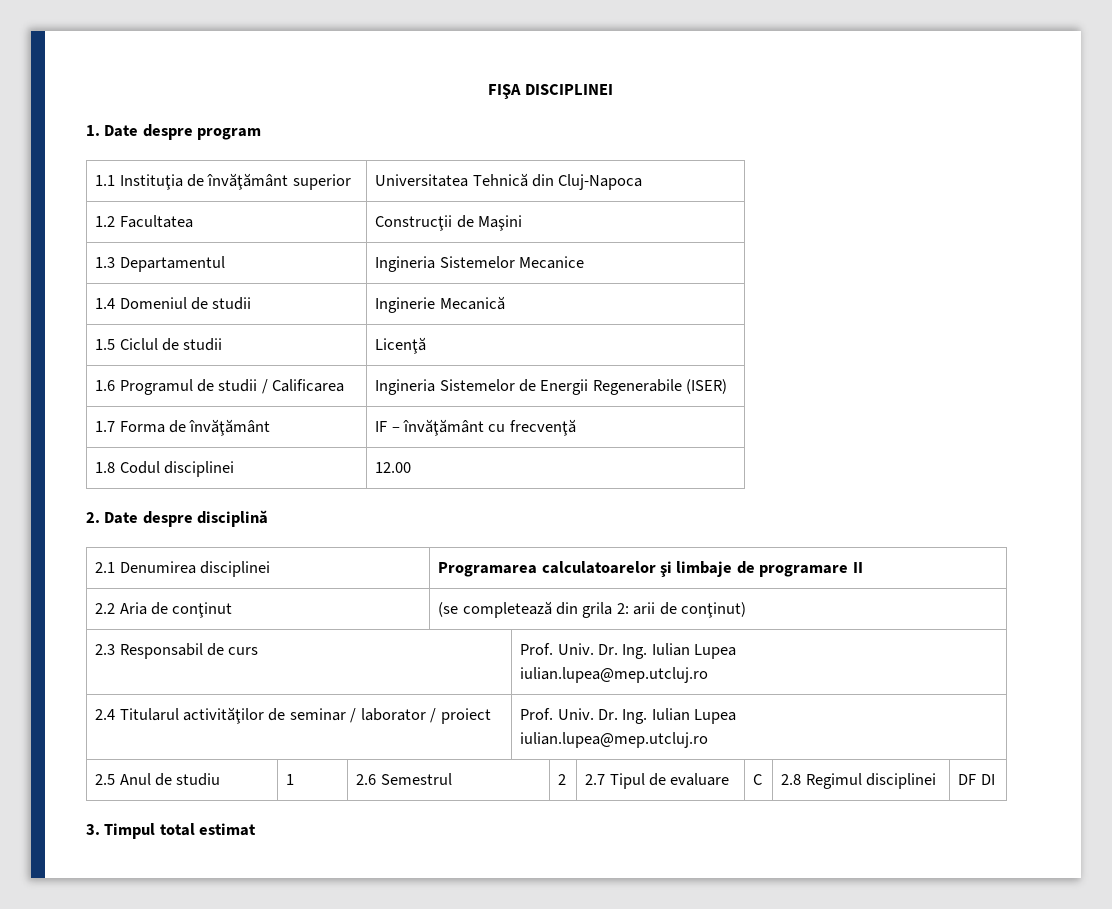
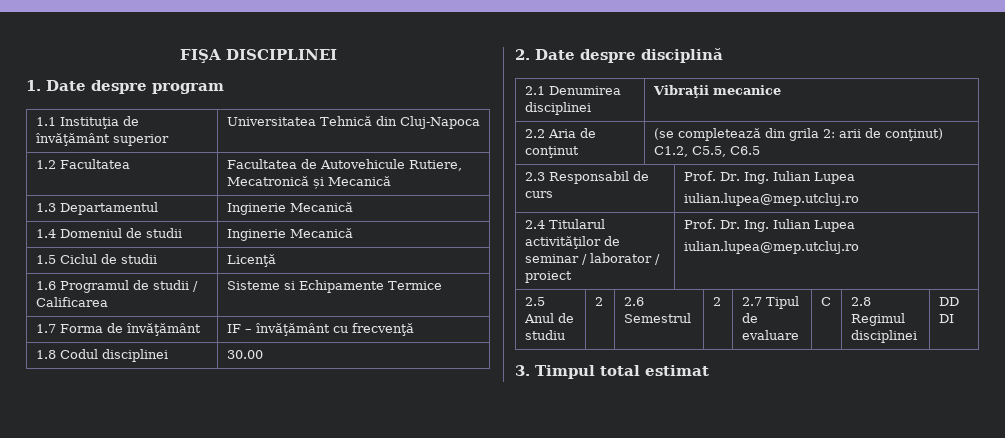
[375,215,522,231] Construcţii de Maşini -> [226,159,462,171] [226,176,391,189] Facultatea de Autovehicule Rutiere, Mecatronică și Mecanică
[375,256,584,272] Ingineria Sistemelor Mecanice -> [226,202,353,215] Inginerie Mecanică
[375,379,728,395] Ingineria Sistemelor de Energii Regenerabile (ISER) -> [226,280,442,293] Sisteme si Echipamente Termice
[375,462,412,473] 12.00 -> [226,350,263,359] 30.00
[438,561,863,577] Programarea calculatoarelor şi limbaje de programare II -> [652,85,781,98] Vibraţii mecanice
(747, 610) none -> [653,146,760,157] C1.2, C5.5, C6.5
[557,643,594,655] Univ. -> (716, 176) none
[557,708,594,720] Univ. -> (716, 224) none
[286,774,295,785] 1 -> [594,297,603,306] 2
[958,774,977,785] DF -> [938,297,959,306] DD

